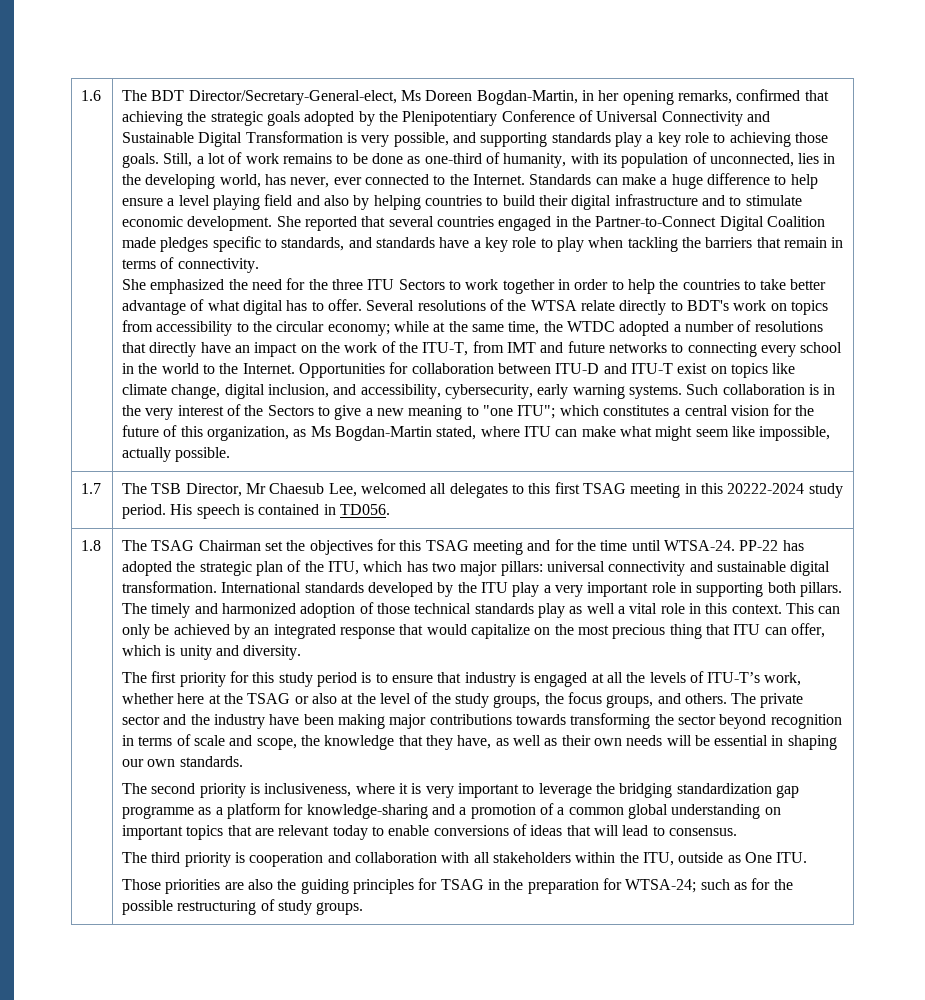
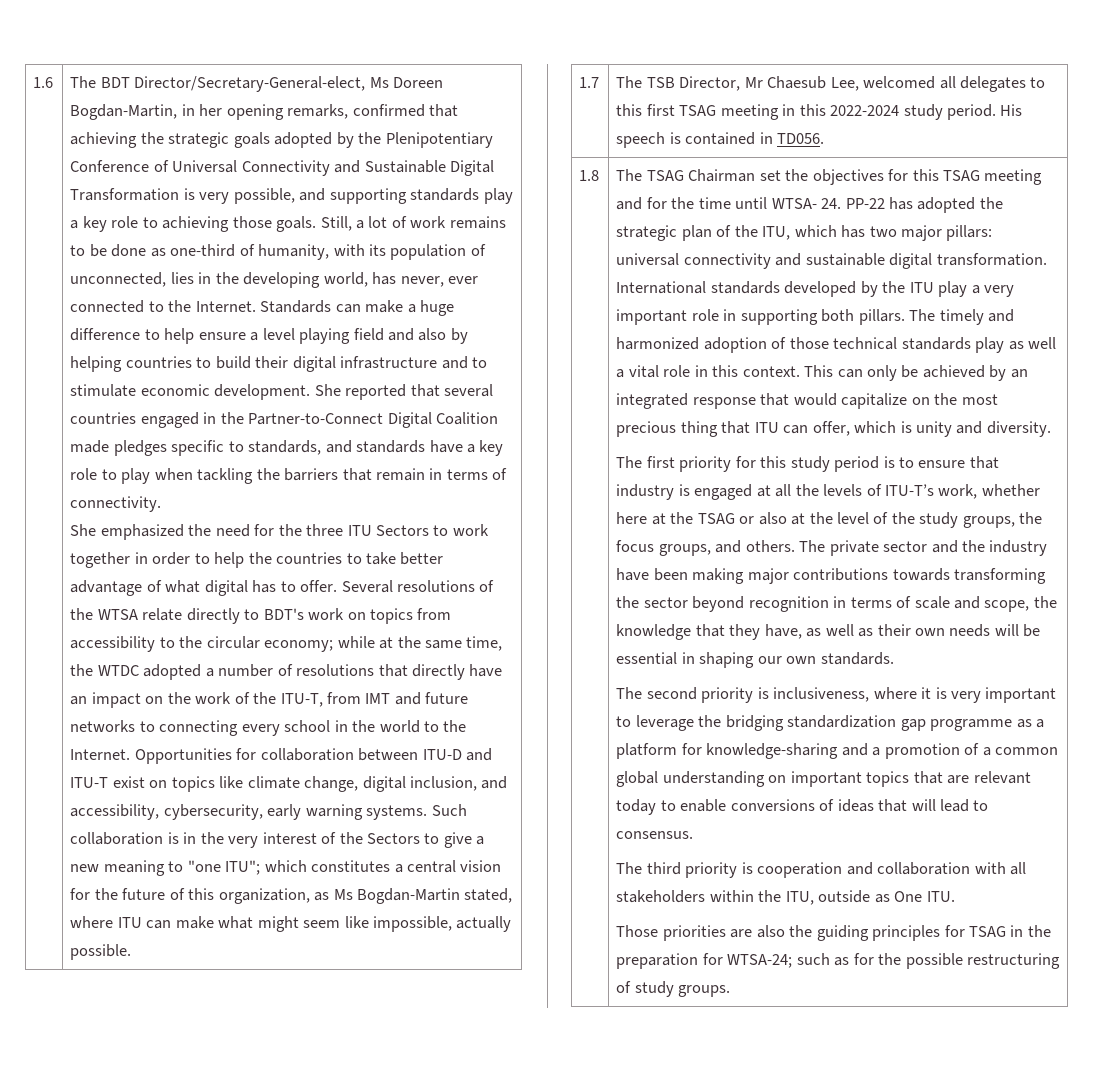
[727,483,805,494] 20222-2024 -> [830,105,900,116] 2022-2024
[663,540,735,551] WTSA-24. -> [771,198,842,209] WTSA- 24.

